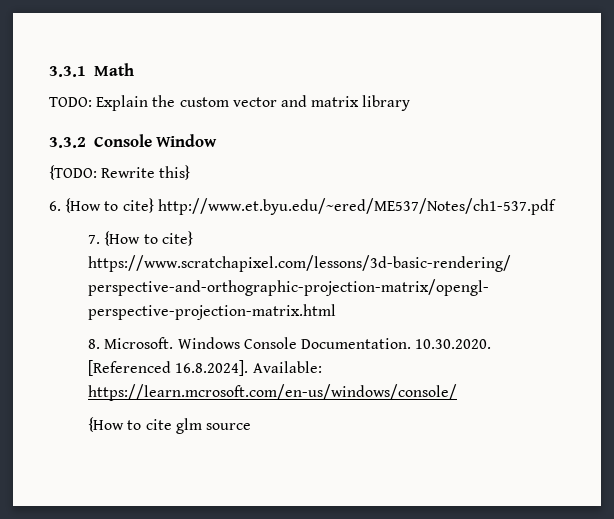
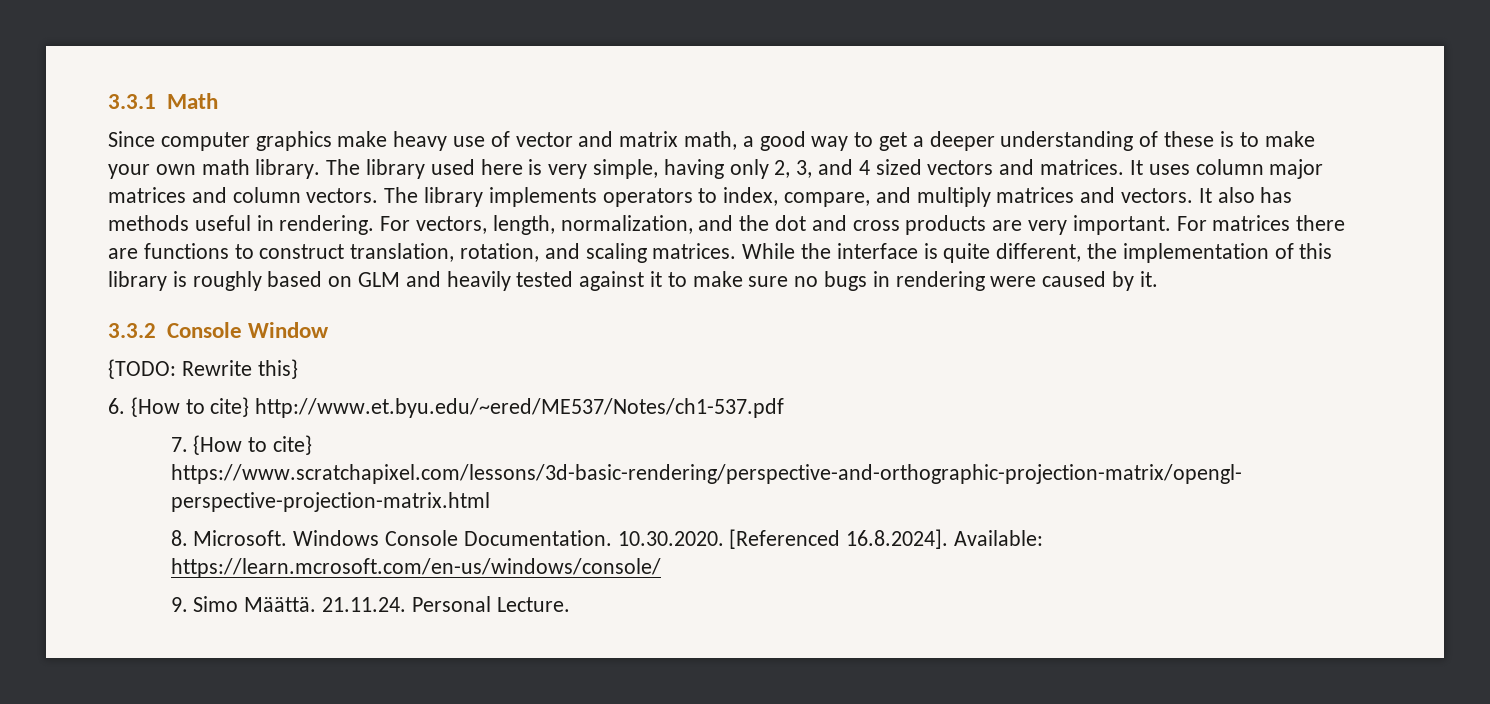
[49,95,411,111] TODO: Explain the custom vector and matrix library -> [108,131,1315,151] [108,159,1324,179] [108,187,1293,207] [108,215,1346,235] [108,243,1333,263] [108,271,1158,291] Since computer graphics make heavy use of vector and matrix math, a good way to get a deeper understanding of these is to make your own math library. The library used here is very simple, having only 2, 3, and 4 sized vectors and matrices. It uses column major matrices and column vectors. The library implements operators to index, compare, and multiply matrices and vectors. It also has methods useful in rendering. For vectors, length, normalization, and the dot and cross products are very important. For matrices there are functions to construct translation, rotation, and scaling matrices. While the interface is quite different, the implementation of this library is roughly based on GLM and heavily tested against it to make sure no bugs in rendering were caused by it.
[88,417,251,434] {How to cite glm source -> [170,596,570,612] 9. Simo Määttä. 21.11.24. Personal Lecture.

